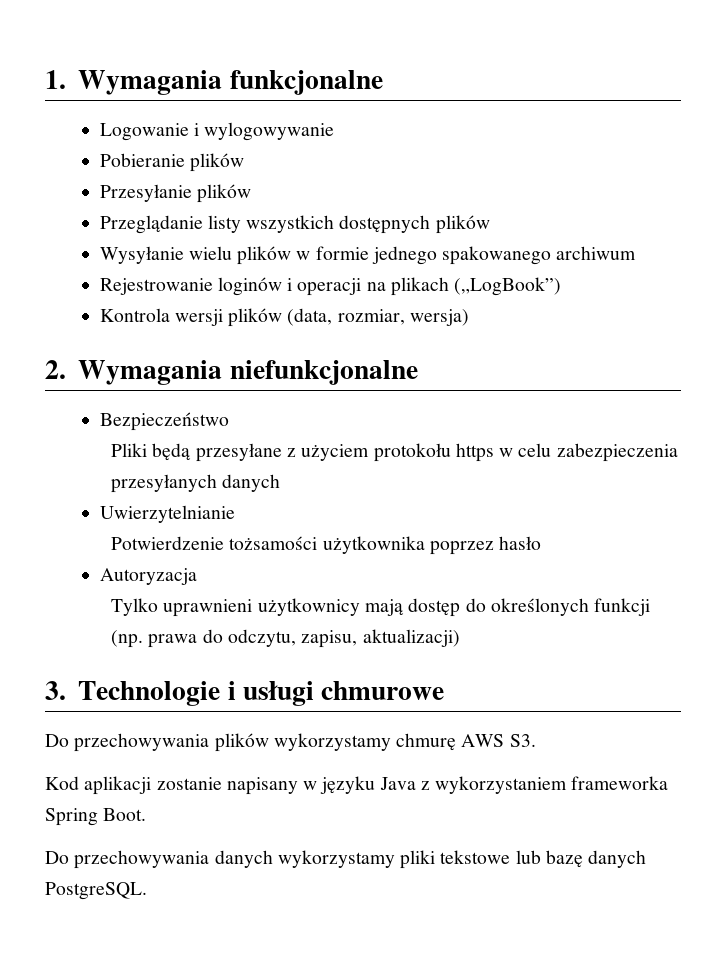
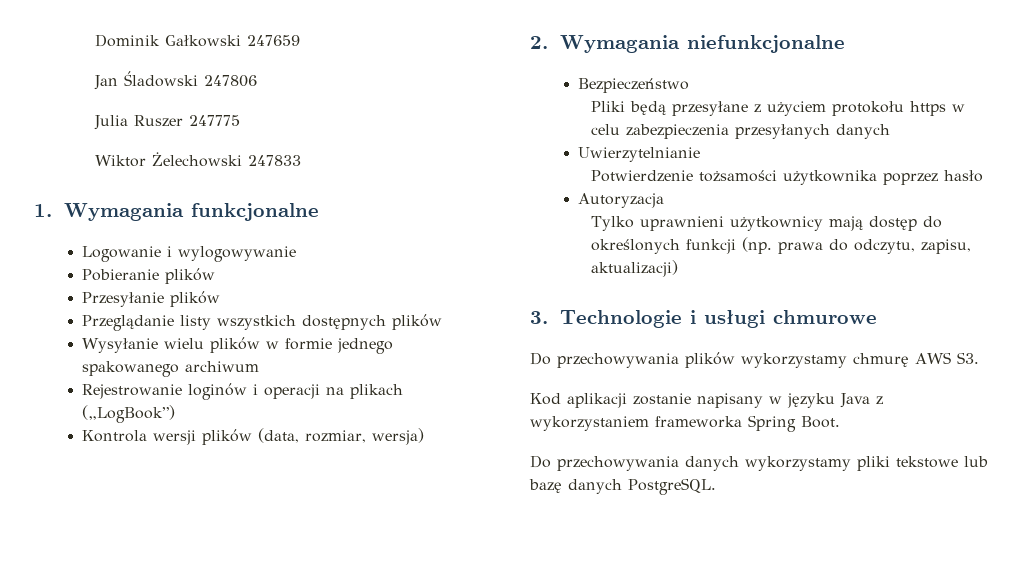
(45, 79) none -> [94,34,300,47] [93,71,257,90] [93,115,240,130] [94,152,301,167] Dominik Gałkowski 247659 // Jan Śladowski 247806 // Julia Ruszer 247775 // Wiktor Żelechowski 247833 //

